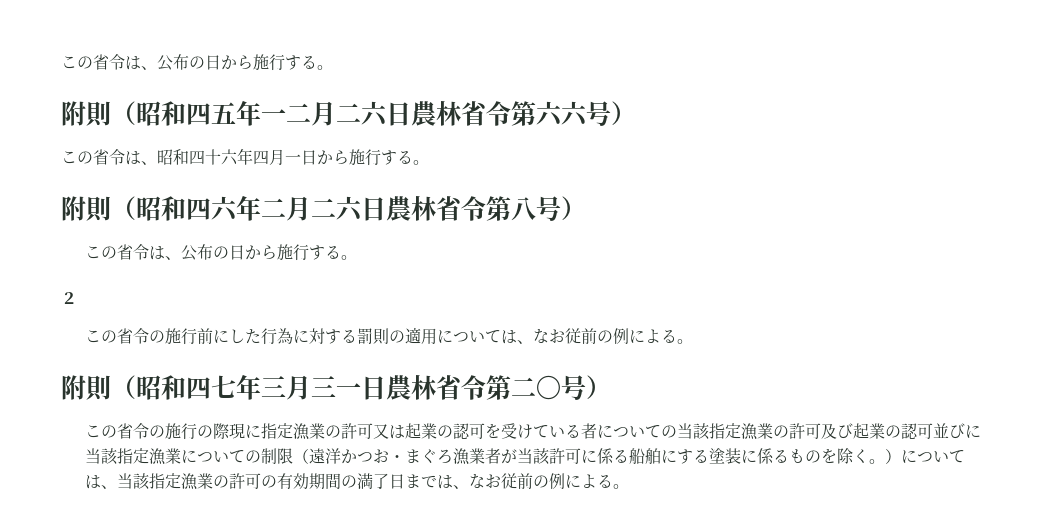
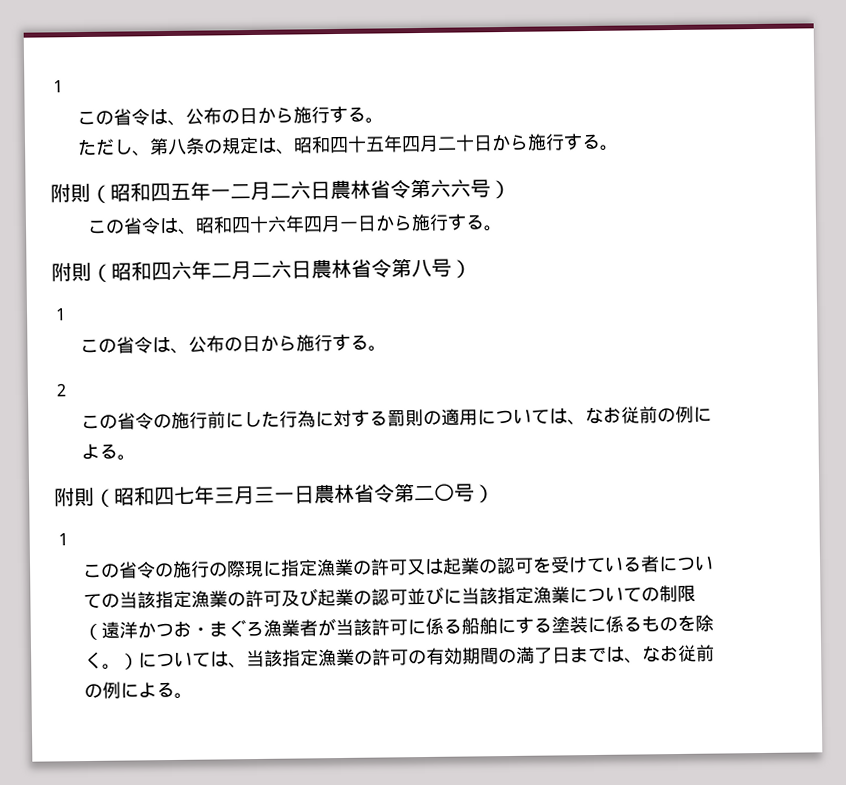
[61,54,333,71] この省令は、公布の日から施行する。 -> [49,79,67,93] [77,105,385,127] [77,133,620,157] １ // この省令は、公布の日から施行する。 // ただし、第八条の規定は、昭和四十五年四月二十日から施行する。
(586, 208) none -> [51,307,70,321] // １
(611, 387) none -> [54,532,72,546] // １

